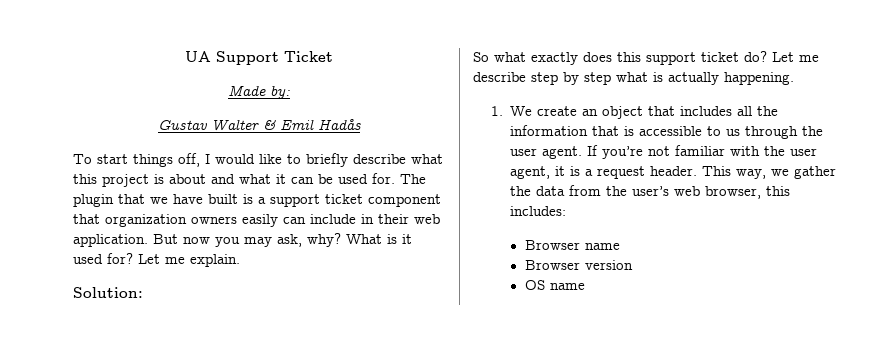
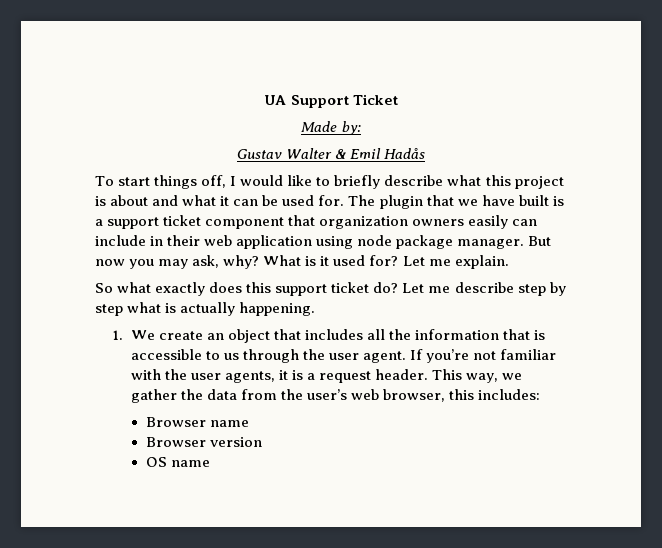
[73,234,148,247] application. -> [236,235,525,249] application using node package manager.
[73,287,143,298] // Solution: -> (509, 262) none
[510,166,551,179] agent, -> [224,371,275,383] agents,

